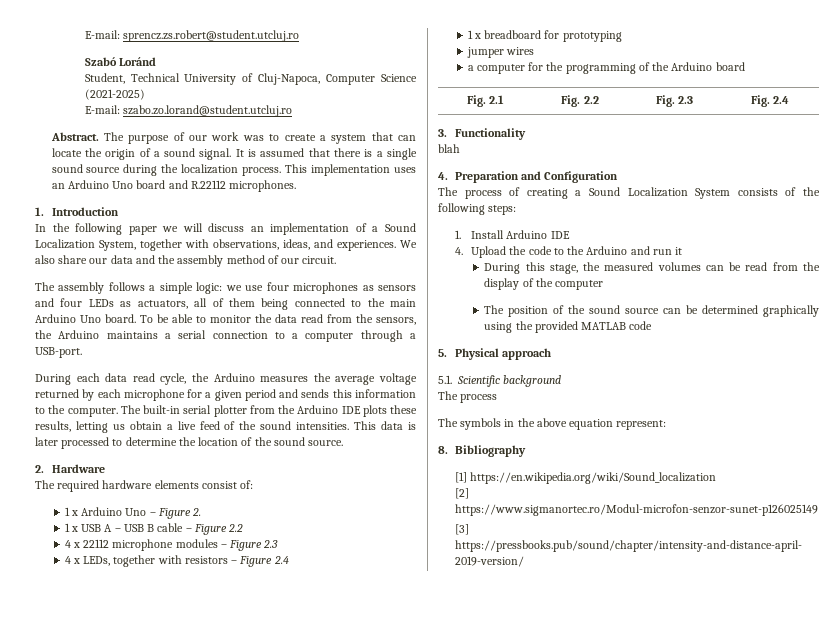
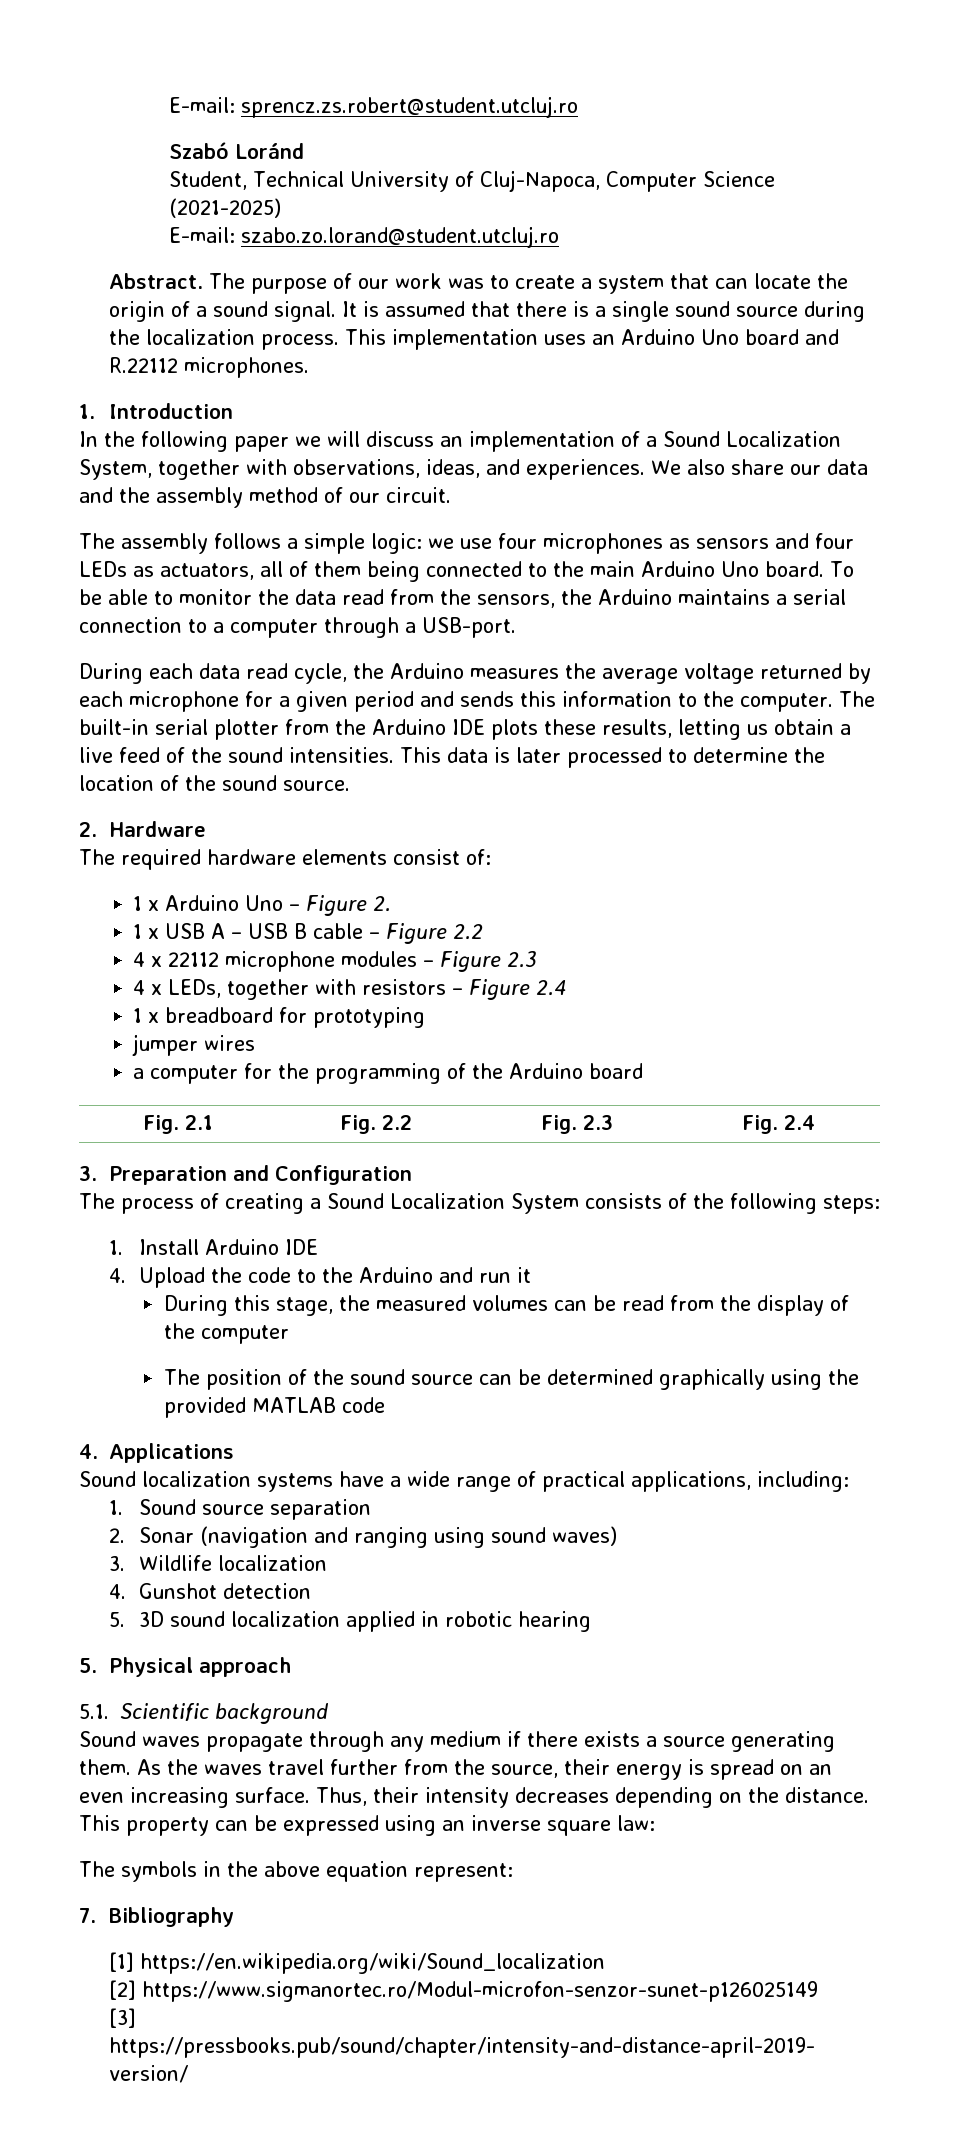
[454,128,526,140] [438,144,460,153] [438,172,448,180] Functionality // blah // 4. -> (97, 1173) none
(653, 325) none -> [79,1443,235,1463] [79,1471,849,1492] [109,1499,372,1520] [109,1526,618,1548] [109,1555,328,1571] [109,1583,312,1599] [109,1611,592,1632] // 4. Applications // Sound localization systems have a wide range of practical applications, including: // 1. Sound source separation // 2. Sonar (navigation and ranging using sound waves) // 3. Wildlife localization // 4. Gunshot detection // 5. 3D sound localization applied in robotic hearing
[438,391,498,403] The process -> [79,1731,835,1752] [79,1759,832,1780] [79,1787,869,1808] [79,1815,655,1836] Sound waves propagate through any medium if there exists a source generating them. As the waves travel further from the source, their energy is spread on an even increasing surface. Thus, their intensity decreases depending on the distance. This property can be expressed using an inverse square law:
[438,446,448,454] 8. -> [79,1908,96,1923] 7.

